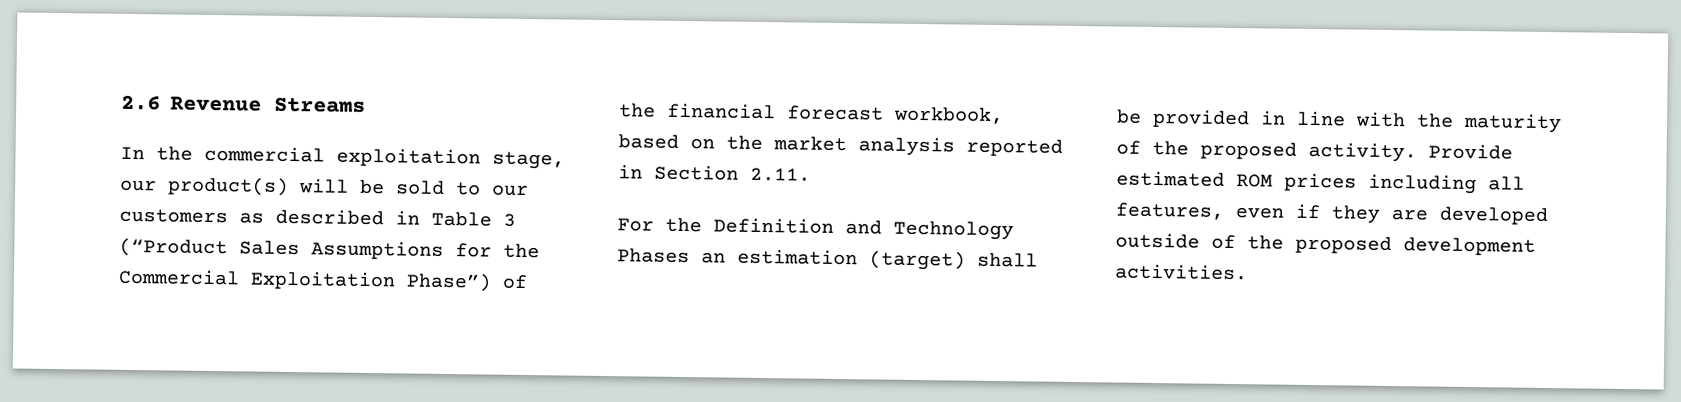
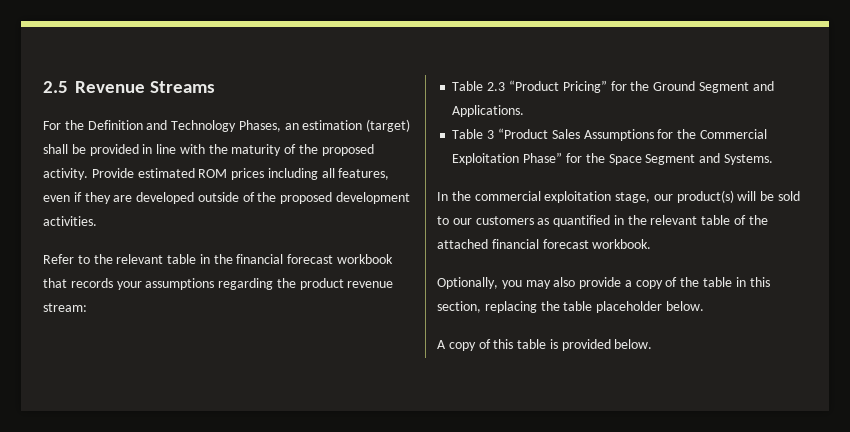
[121,95,161,111] 2.6 -> [43,81,68,93] 2.5
[120,145,565,170] [120,176,529,197] [119,208,516,227] [119,237,540,260] [118,268,528,292] [619,102,1004,125] [618,134,1063,157] [618,164,811,182] // In the commercial exploitation stage, our product(s) will be sold to our customers as described in Table 3 (“Product Sales Assumptions for the Commercial Exploitation Phase”) of the financial forecast workbook, based on the market analysis reported in Section 2.11. -> (216, 87) none
[617,248,690,264] Phases -> [238,120,281,132] Phases,
(1248, 272) none -> [43,254,394,264] [43,278,394,290] [43,303,87,312] [452,80,774,93] [452,105,525,117] [452,128,767,141] [452,152,773,165] [437,190,801,203] [437,215,768,227] [437,239,652,249] [437,277,770,289] [437,301,704,313] [437,339,653,351] // Refer to the relevant table in the financial forecast workbook that records your assumptions regarding the product revenue stream: // Table 2.3 “Product Pricing” for the Ground Segment and Applications. // Table 3 “Product Sales Assumptions for the Commercial Exploitation Phase” for the Space Segment and Systems. // In the commercial exploitation stage, our product(s) will be sold to our customers as quantified in the relevant table of the attached financial forecast workbook. // Optionally, you may also provide a copy of the table in this section, replacing the table placeholder below. // A copy of this table is provided below.

